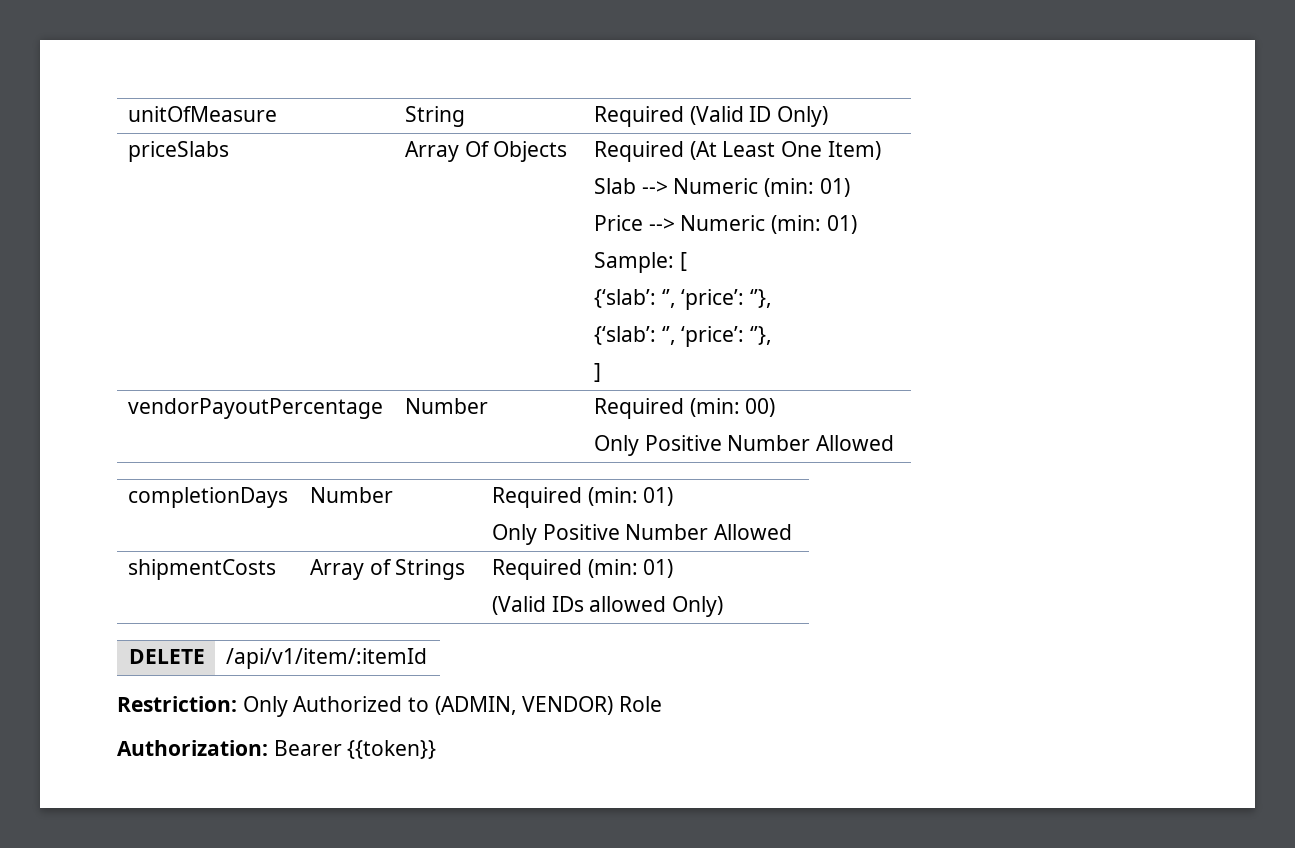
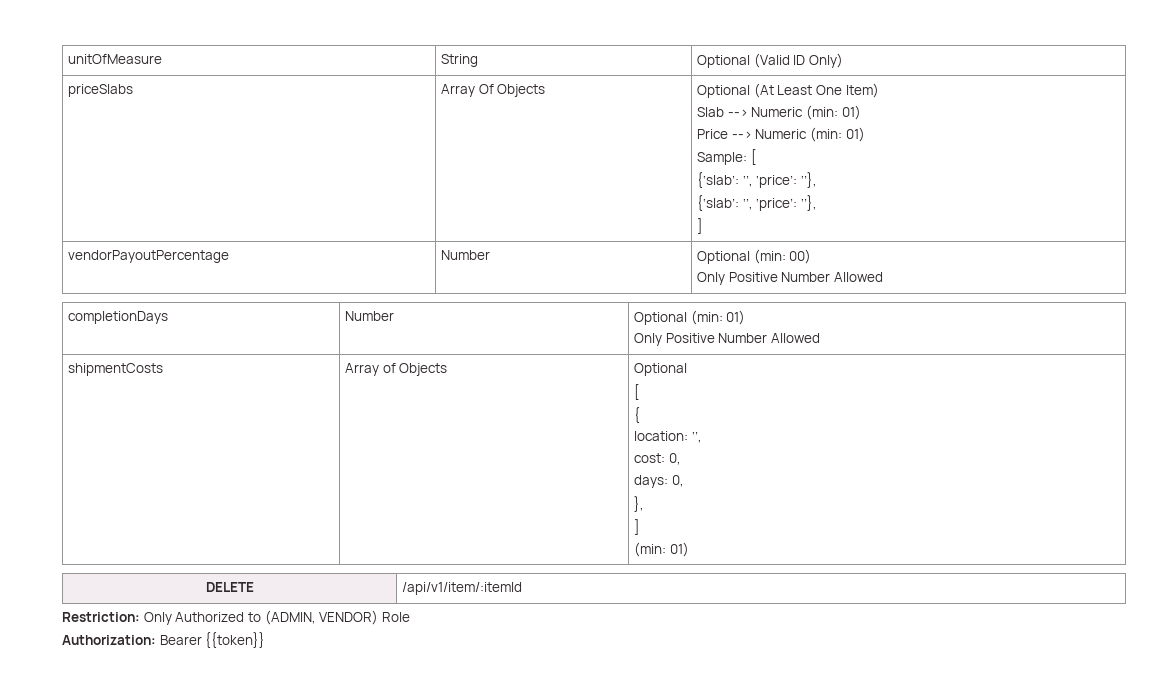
[593,106,684,127] Required -> [697,55,751,68] Optional
[593,141,684,162] Required -> [697,85,751,98] Optional
[593,398,684,419] Required -> [697,251,751,264] Optional
[491,487,582,508] Required -> [634,312,688,325] Optional
[395,559,466,580] [491,559,674,580] [491,596,723,617] Strings | Required (min: 01) // (Valid IDs allowed Only) -> [399,363,448,376] [634,363,688,376] [634,384,641,400] [634,407,641,423] [634,431,702,443] [634,453,681,465] [634,475,684,488] [634,496,645,512] [634,519,641,535] [634,542,689,557] Objects | Optional // [ // { // location: ‘’, // cost: 0, // days: 0, // }, // ] // (min: 01)

